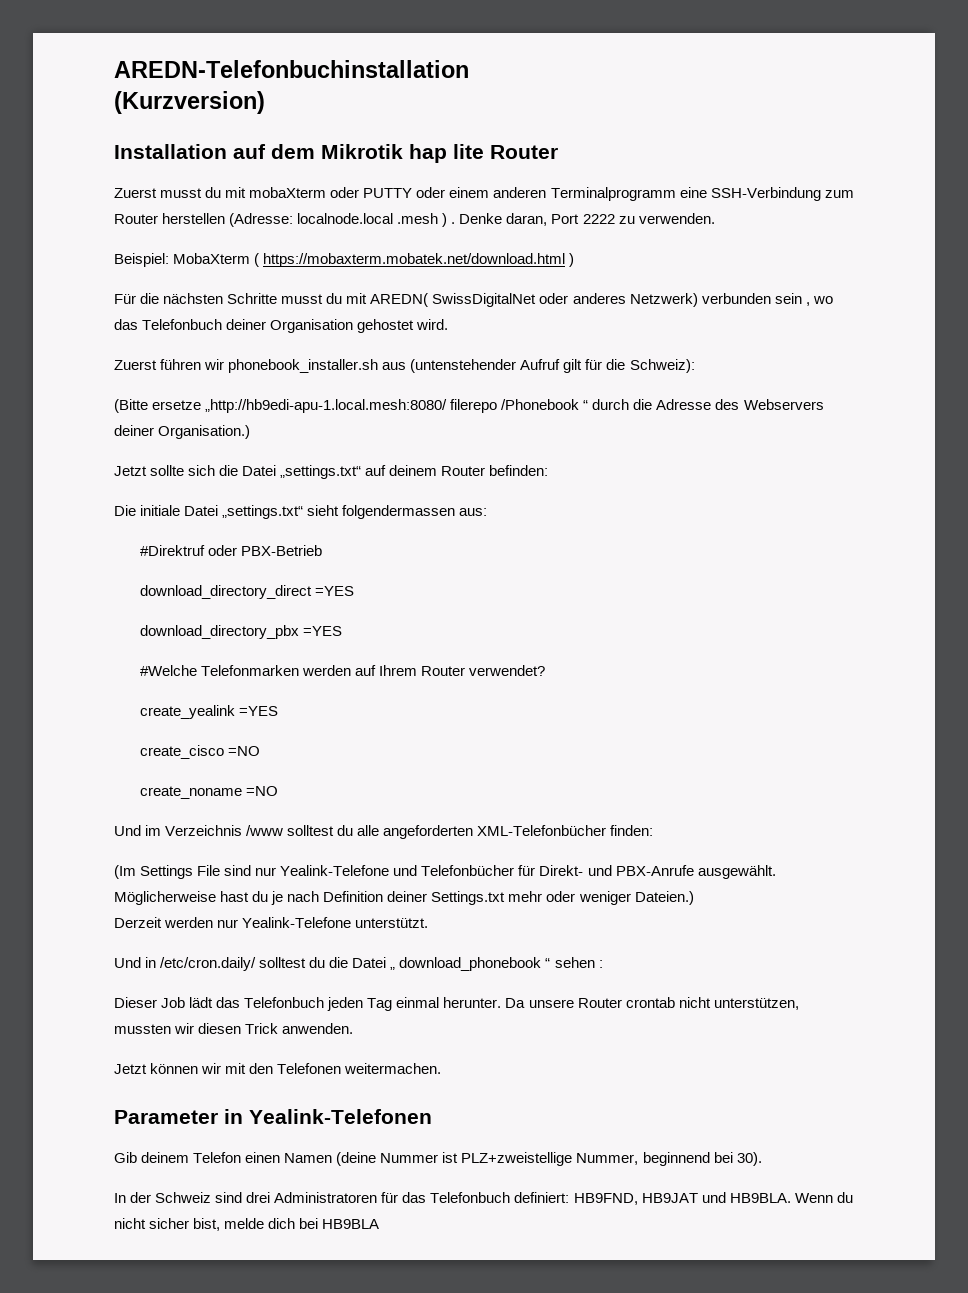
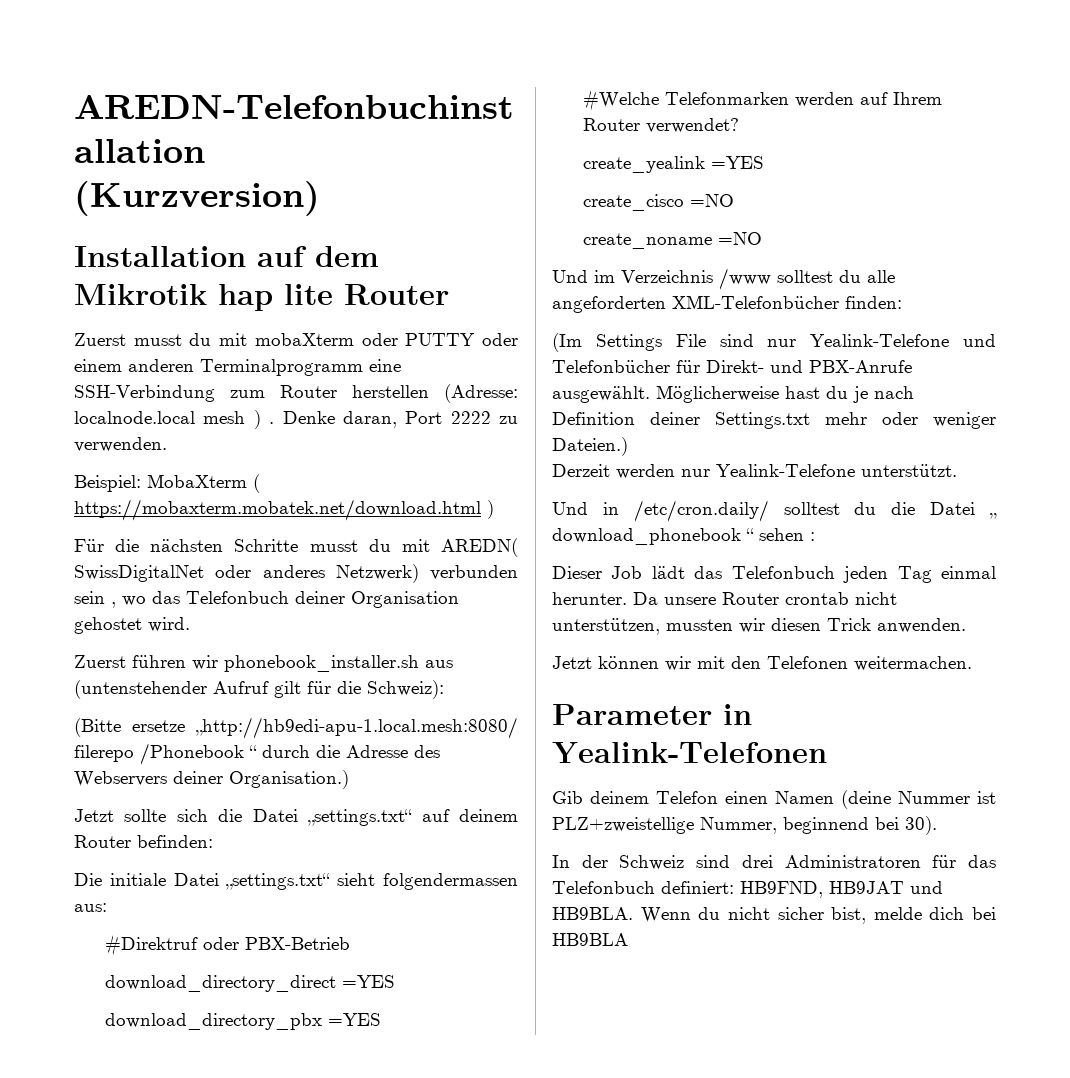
[397,213,439,224] .mesh -> [203,411,246,424] mesh

